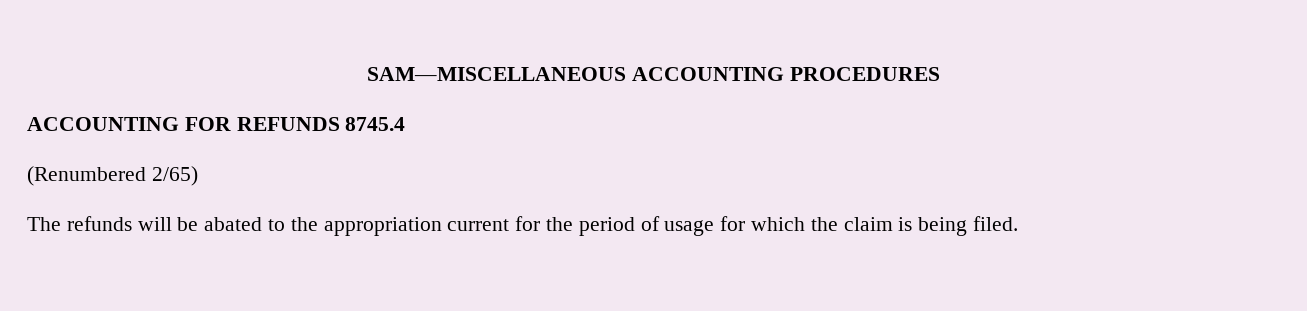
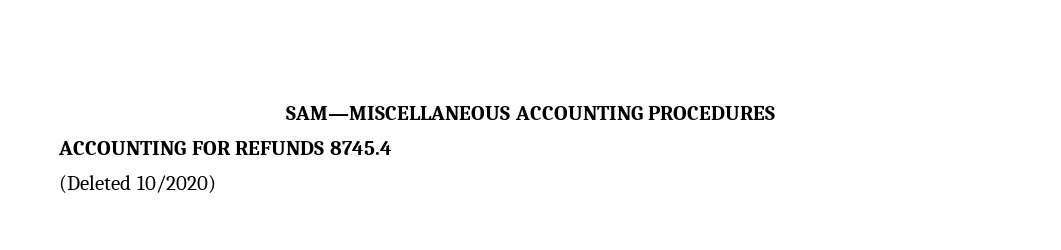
[27,166,198,186] [27,216,1019,236] (Renumbered 2/65) // The refunds will be abated to the appropriation current for the period of usage for which the claim is being filed. -> [59,175,216,194] (Deleted 10/2020)

